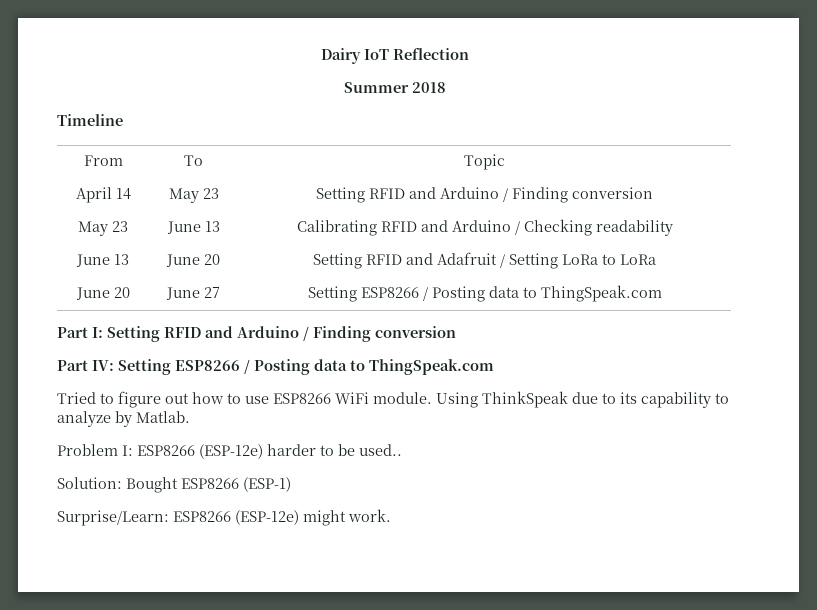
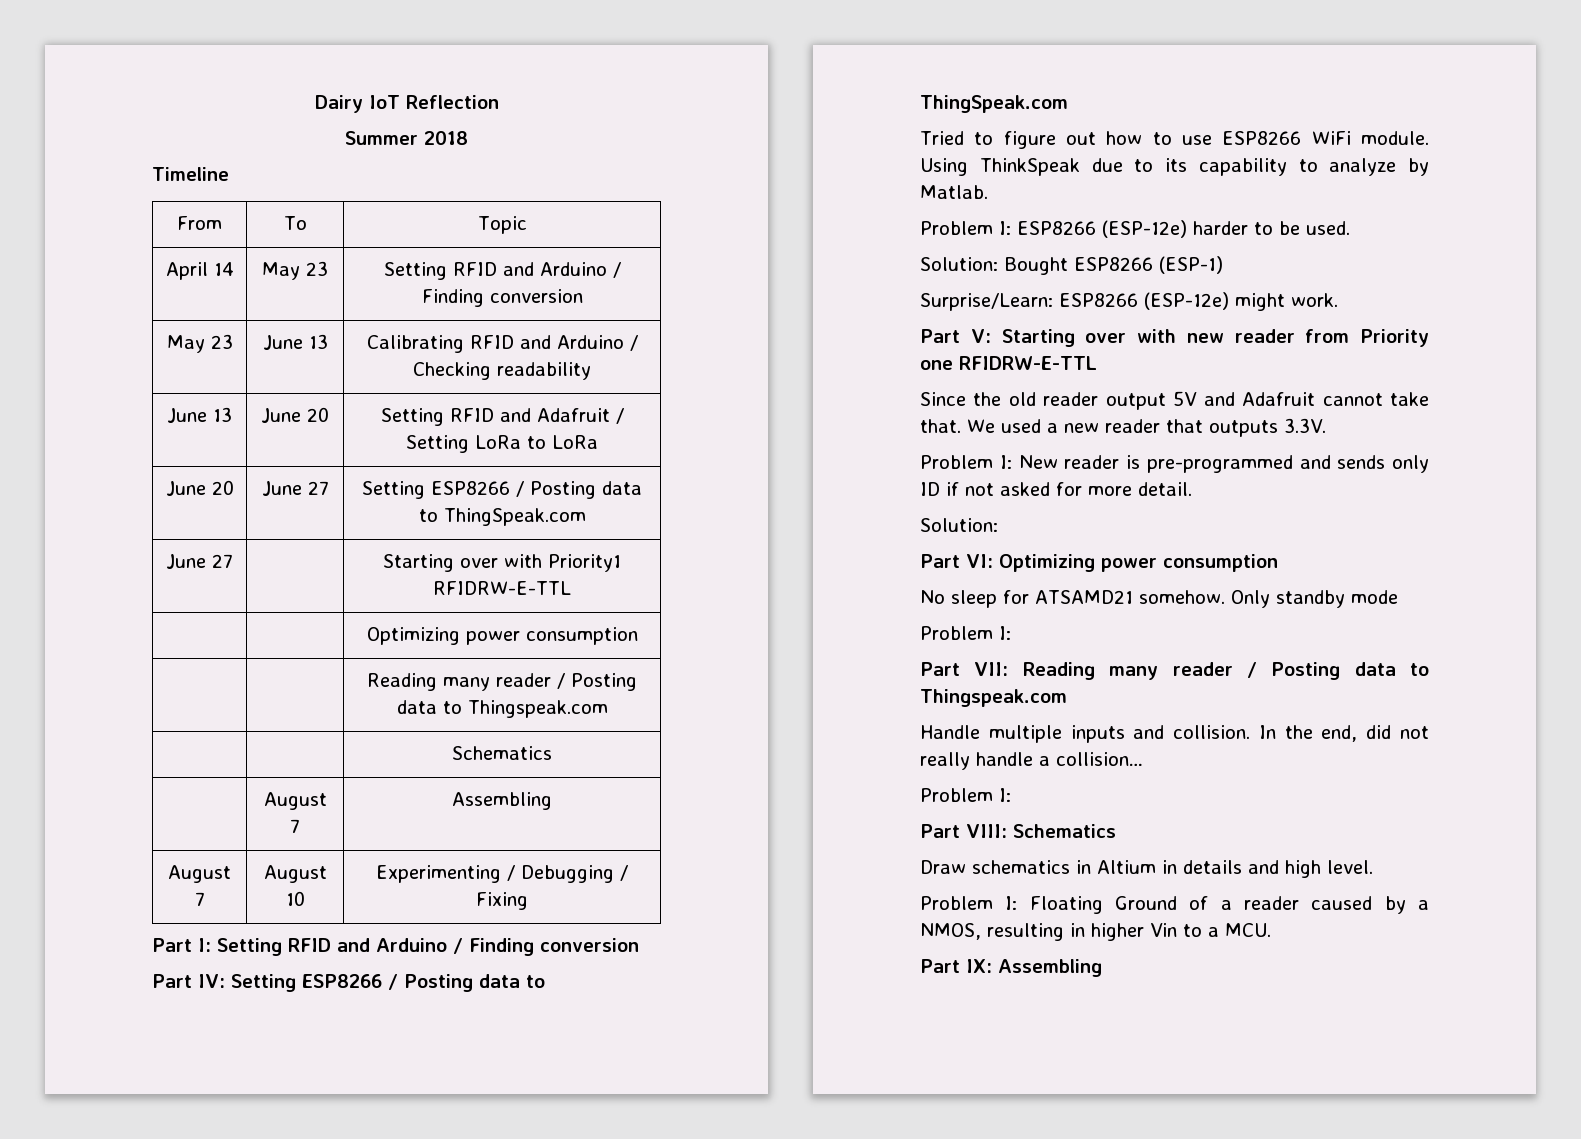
(662, 293) none -> [166,554,233,569] [383,554,621,572] [433,581,572,595] [366,627,638,645] [367,673,637,691] [396,700,608,718] [452,746,552,760] [263,792,327,810] [290,819,300,833] [452,792,552,810] [168,865,231,883] [194,892,205,906] [263,865,327,883] [285,891,305,906] [376,865,628,883] [476,892,528,910] // June 27 | | Starting over with Priority1 RFIDRW-E-TTL // | | Optimizing power consumption // | | Reading many reader / Posting data to Thingspeak.com // | | Schematics // | August 7 | Assembling // August 7 | August 10 | Experimenting / Debugging / Fixing
[359,444,402,456] used.. -> [1306,221,1350,235] used.
(391, 515) none -> [920,329,1429,347] [920,356,1097,370] [920,391,1429,410] [920,418,1326,437] [920,455,1429,473] [920,482,1192,496] [920,518,998,532] [920,554,1278,572] [920,590,1398,608] [920,626,1011,640] [920,662,1429,680] [920,689,1067,707] [920,725,1429,743] [920,752,1143,770] [920,788,1011,802] [920,824,1116,838] [920,860,1373,878] [920,896,1429,914] [920,923,1271,941] [920,959,1102,977] // Part V: Starting over with new reader from Priority one RFIDRW-E-TTL // Since the old reader output 5V and Adafruit cannot take that. We used a new reader that outputs 3.3V. // Problem I: New reader is pre-programmed and sends only ID if not asked for more detail. // Solution: // Part VI: Optimizing power consumption // No sleep for ATSAMD21 somehow. Only standby mode // Problem I: // Part VII: Reading many reader / Posting data to Thingspeak.com // Handle multiple inputs and collision. In the end, did not really handle a collision… // Problem I: // Part VIII: Schematics // Draw schematics in Altium in details and high level. // Problem I: Floating Ground of a reader caused by a NMOS, resulting in higher Vin to a MCU. // Part IX: Assembling

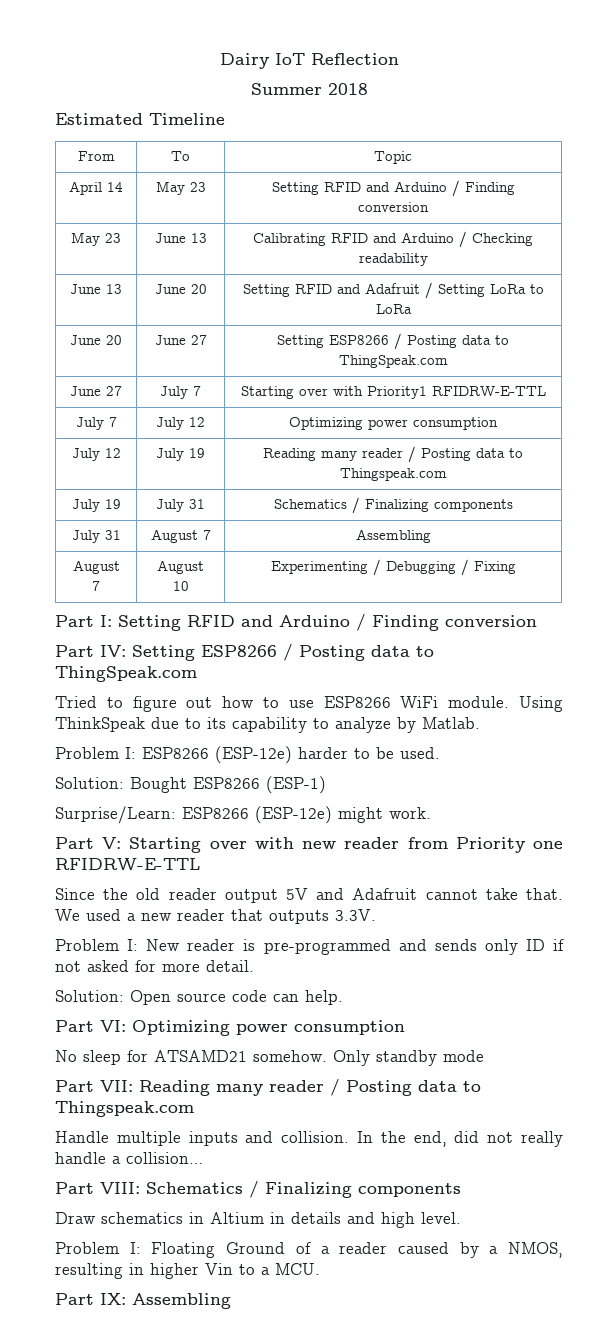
(468, 138) none -> [55,113,143,125] Estimated
(233, 561) none -> [160,386,201,399] July 7
[366,627,638,645] [367,673,637,691] [396,700,608,718] [452,746,552,760] | | Optimizing power consumption // | | Reading many reader / Posting data to Thingspeak.com // | | Schematics // -> [75,417,117,430] [156,417,205,430] [289,417,498,430] [71,448,121,461] [156,448,205,461] [263,446,523,463] [339,468,447,481] [71,499,121,512] [156,499,205,512] [273,497,513,514] [71,530,121,543] July 7 | July 12 | Optimizing power consumption // July 12 | July 19 | Reading many reader / Posting data to Thingspeak.com // July 19 | July 31 | Schematics / Finalizing components // July 31
(998, 525) none -> [130,990,343,1005] Open source code can help.
[920,626,1011,640] // Problem I: -> (484, 1056) none
[920,788,1011,802] // Problem I: -> (203, 1158) none
(1116, 831) none -> [249,1181,461,1198] / Finalizing components

